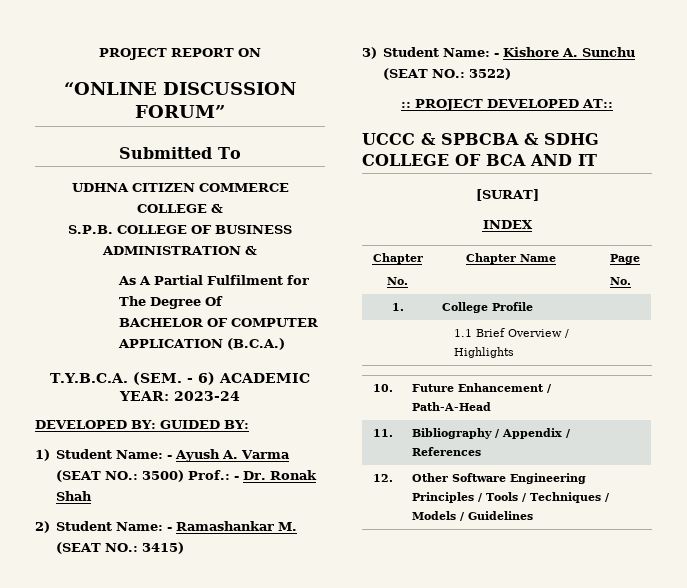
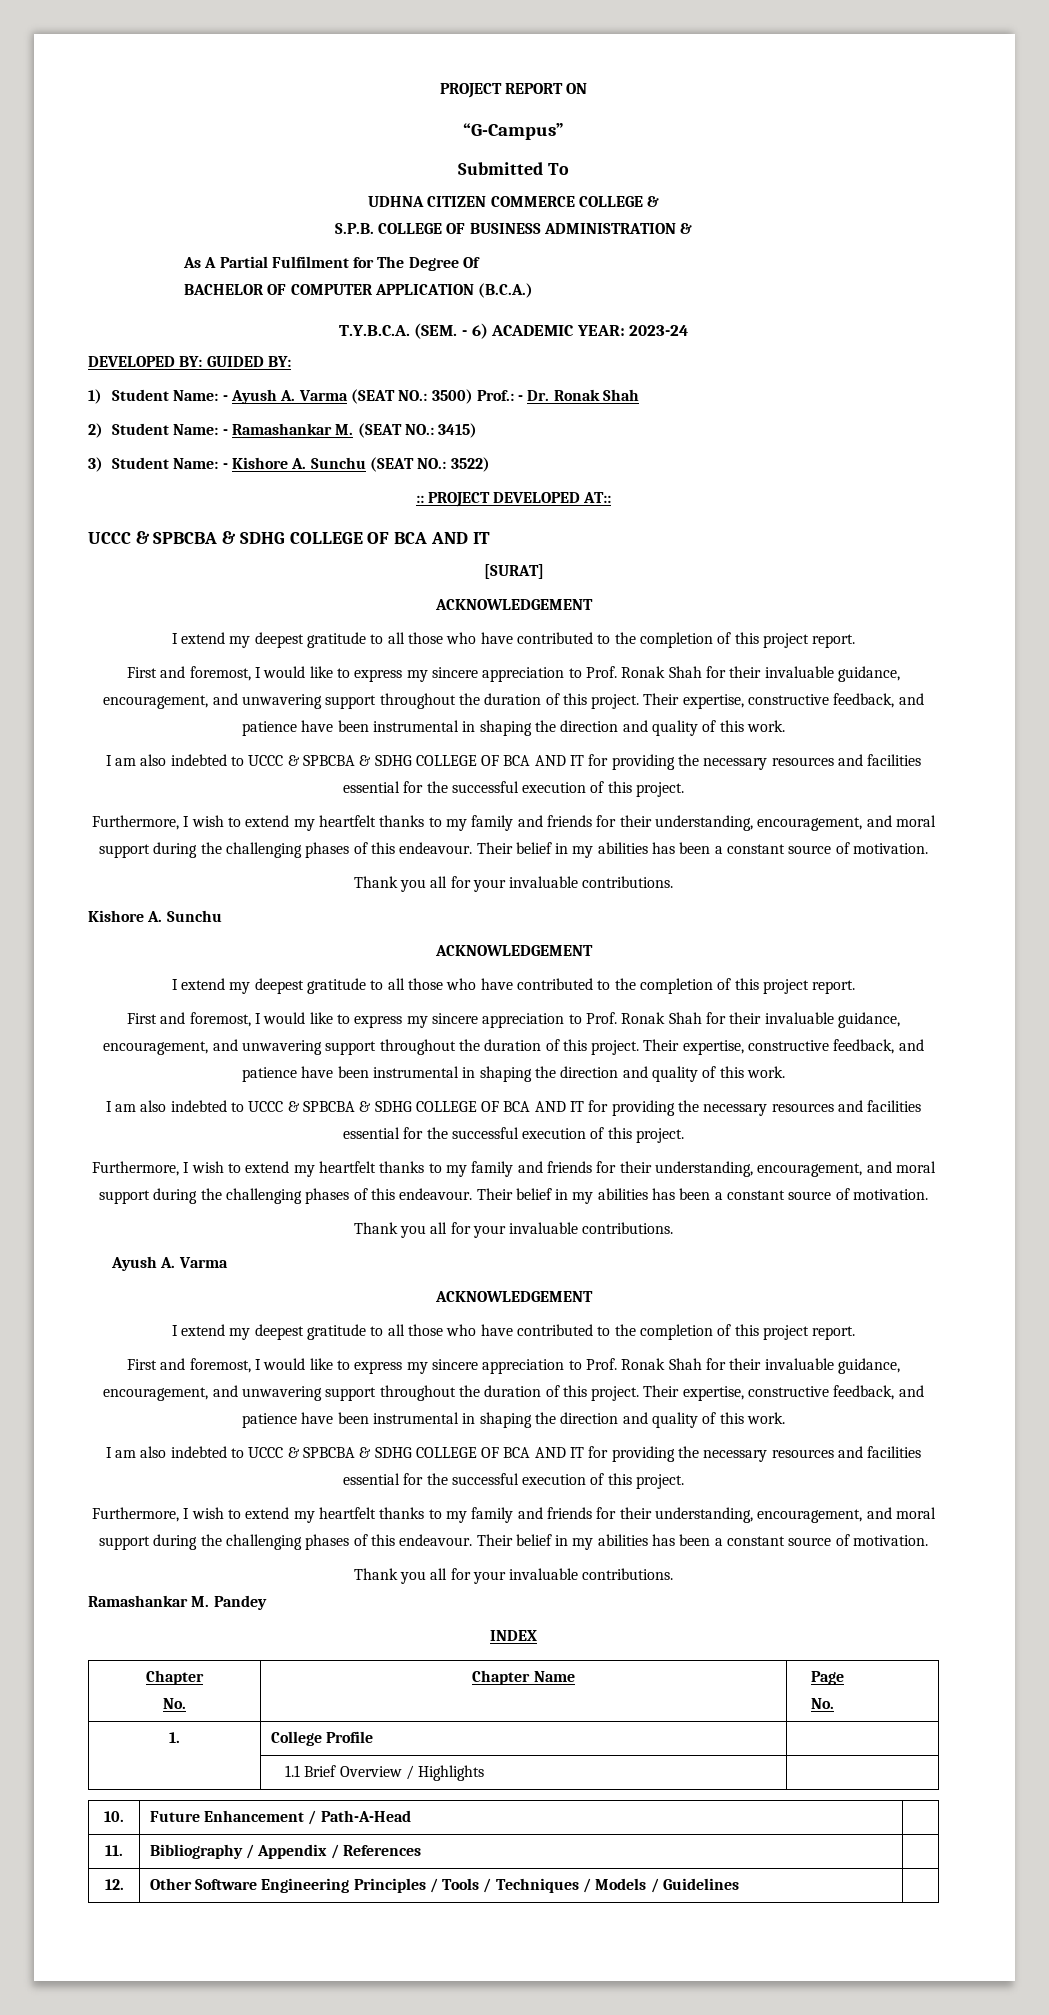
[64,82,296,95] [135,105,225,118] “ONLINE DISCUSSION FORUM” -> [463,123,564,140] “G-Campus”
(539, 195) none -> [434,599,593,610] [171,632,856,648] [127,666,900,682] [103,693,924,709] [242,720,785,736] [105,754,922,770] [342,781,685,797] [92,815,936,831] [98,842,929,858] [353,876,674,892] [88,910,222,922] [434,945,593,956] [171,978,856,994] [127,1012,900,1028] [103,1039,924,1055] [242,1066,785,1082] [105,1100,922,1116] [342,1127,685,1143] [92,1161,936,1177] [98,1188,929,1204] [353,1222,674,1238] [110,1256,228,1271] [434,1291,593,1302] [171,1324,856,1340] [127,1358,900,1374] [103,1385,924,1401] [242,1412,785,1428] [105,1446,922,1462] [342,1473,685,1489] [92,1507,936,1523] [98,1534,929,1550] [353,1568,674,1584] [88,1595,267,1610] // ACKNOWLEDGEMENT // I extend my deepest gratitude to all those who have contributed to the completion of this project report. // First and foremost, I would like to express my sincere appreciation to Prof. Ronak Shah for their invaluable guidance, encouragement, and unwavering support throughout the duration of this project. Their expertise, constructive feedback, and patience have been instrumental in shaping the direction and quality of this work. // I am also indebted to UCCC & SPBCBA & SDHG COLLEGE OF BCA AND IT for providing the necessary resources and facilities essential for the successful execution of this project. // Furthermore, I wish to extend my heartfelt thanks to my family and friends for their understanding, encouragement, and moral support during the challenging phases of this endeavour. Their belief in my abilities has been a constant source of motivation. // Thank you all for your invaluable contributions. // Kishore A. Sunchu // ACKNOWLEDGEMENT // I extend my deepest gratitude to all those who have contributed to the completion of this project report. // First and foremost, I would like to express my sincere appreciation to Prof. Ronak Shah for their invaluable guidance, encouragement, and unwavering support throughout the duration of this project. Their expertise, constructive feedback, and patience have been instrumental in shaping the direction and quality of this work. // I am also indebted to UCCC & SPBCBA & SDHG COLLEGE OF BCA AND IT for providing the necessary resources and facilities essential for the successful execution of this project. // Furthermore, I wish to extend my heartfelt thanks to my family and friends for their understanding, encouragement, and moral support during the challenging phases of this endeavour. Their belief in my abilities has been a constant source of motivation. // Thank you all for your invaluable contributions. // Ayush A. Varma // ACKNOWLEDGEMENT // I extend my deepest gratitude to all those who have contributed to the completion of this project report. // First and foremost, I would like to express my sincere appreciation to Prof. Ronak Shah for their invaluable guidance, encouragement, and unwavering support throughout the duration of this project. Their expertise, constructive feedback, and patience have been instrumental in shaping the direction and quality of this work. // I am also indebted to UCCC & SPBCBA & SDHG COLLEGE OF BCA AND IT for providing the necessary resources and facilities essential for the successful execution of this project. // Furthermore, I wish to extend my heartfelt thanks to my family and friends for their understanding, encouragement, and moral support during the challenging phases of this endeavour. Their belief in my abilities has been a constant source of motivation. // Thank you all for your invaluable contributions. // Ramashankar M. Pandey

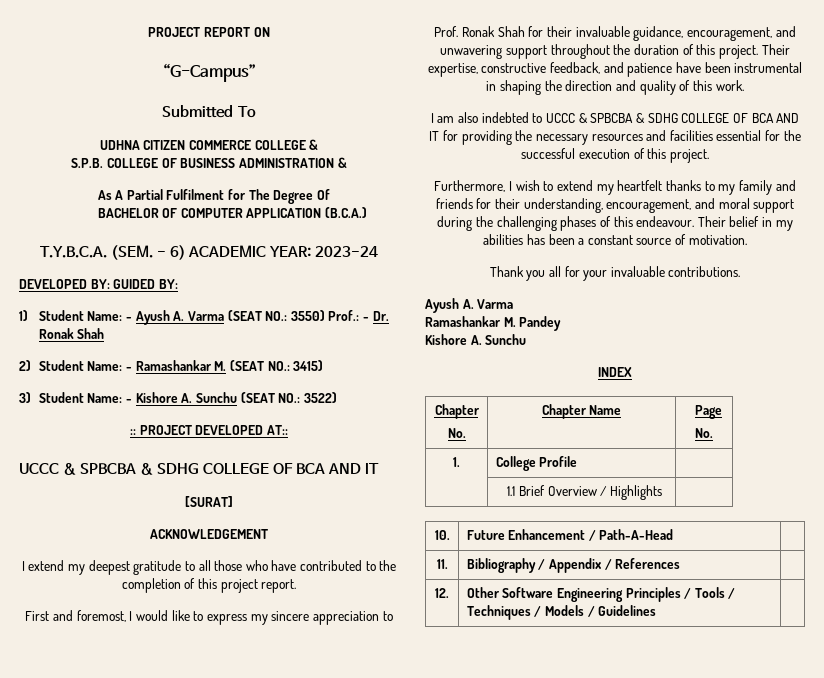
[431,389,473,404] 3500) -> [290,310,325,321] 3550)
[88,910,222,922] [434,945,593,956] [171,978,856,994] [127,1012,900,1028] [103,1039,924,1055] [242,1066,785,1082] [105,1100,922,1116] [342,1127,685,1143] [92,1161,936,1177] [98,1188,929,1204] [353,1222,674,1238] [110,1256,228,1271] [434,1291,593,1302] [171,1324,856,1340] [127,1358,900,1374] [103,1385,924,1401] [242,1412,785,1428] [105,1446,922,1462] [342,1473,685,1489] [92,1507,936,1523] [98,1534,929,1550] [353,1568,674,1584] Kishore A. Sunchu // ACKNOWLEDGEMENT // I extend my deepest gratitude to all those who have contributed to the completion of this project report. // First and foremost, I would like to express my sincere appreciation to Prof. Ronak Shah for their invaluable guidance, encouragement, and unwavering support throughout the duration of this project. Their expertise, constructive feedback, and patience have been instrumental in shaping the direction and quality of this work. // I am also indebted to UCCC & SPBCBA & SDHG COLLEGE OF BCA AND IT for providing the necessary resources and facilities essential for the successful execution of this project. // Furthermore, I wish to extend my heartfelt thanks to my family and friends for their understanding, encouragement, and moral support during the challenging phases of this endeavour. Their belief in my abilities has been a constant source of motivation. // Thank you all for your invaluable contributions. // Ayush A. Varma // ACKNOWLEDGEMENT // I extend my deepest gratitude to all those who have contributed to the completion of this project report. // First and foremost, I would like to express my sincere appreciation to Prof. Ronak Shah for their invaluable guidance, encouragement, and unwavering support throughout the duration of this project. Their expertise, constructive feedback, and patience have been instrumental in shaping the direction and quality of this work. // I am also indebted to UCCC & SPBCBA & SDHG COLLEGE OF BCA AND IT for providing the necessary resources and facilities essential for the successful execution of this project. // Furthermore, I wish to extend my heartfelt thanks to my family and friends for their understanding, encouragement, and moral support during the challenging phases of this endeavour. Their belief in my abilities has been a constant source of motivation. // Thank you all for your invaluable contributions. -> [425,298,514,313] Ayush A. Varma
(267, 1602) none -> [425,334,527,345] // Kishore A. Sunchu

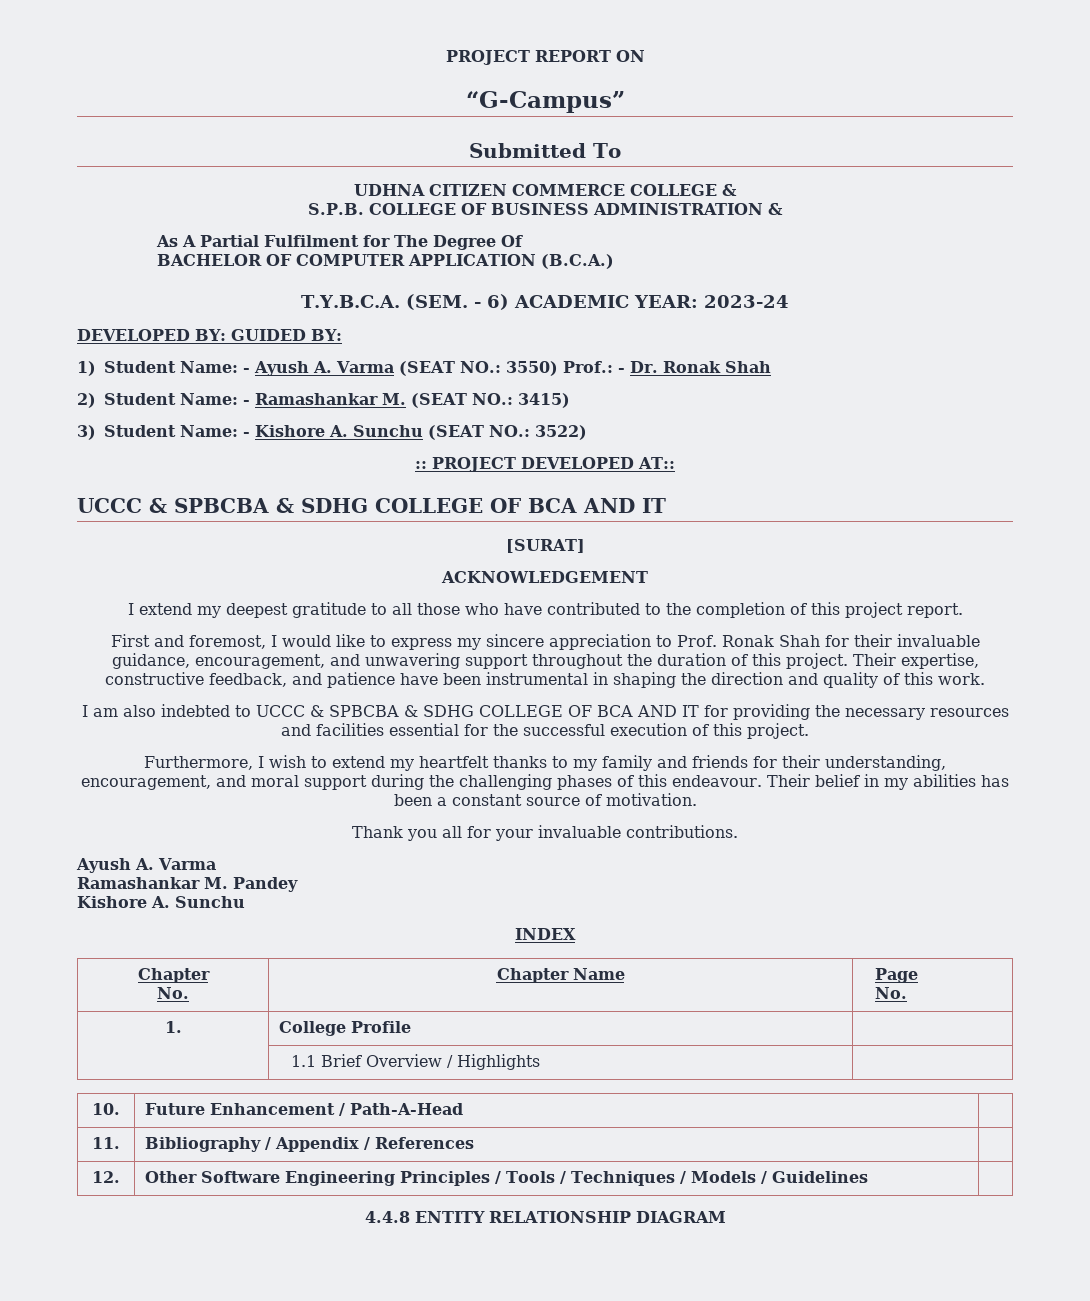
(657, 610) none -> [364,1211,726,1223] // 4.4.8 ENTITY RELATIONSHIP DIAGRAM

